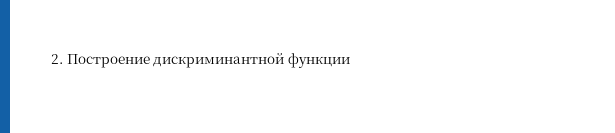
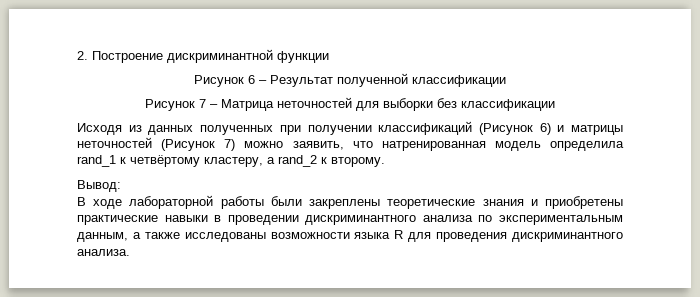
(350, 60) none -> [194,73,506,87] [145,97,555,111] [77,121,623,135] [77,137,624,151] [77,155,385,167] [77,180,121,192] [77,195,623,209] [77,215,623,225] [77,230,624,242] [77,249,130,256] // Рисунок 6 – Результат полученной классификации // Рисунок 7 – Матрица неточностей для выборки без классификации // Исходя из данных полученных при получении классификаций (Рисунок 6) и матрицы неточностей (Рисунок 7) можно заявить, что натренированная модель определила rand_1 к четвёртому кластеру, а rand_2 к второму. // Вывод: // В ходе лабораторной работы были закреплены теоретические знания и приобретены практические навыки в проведении дискриминантного анализа по экспериментальным данным, а также исследованы возможности языка R для проведения дискриминантного анализа.

